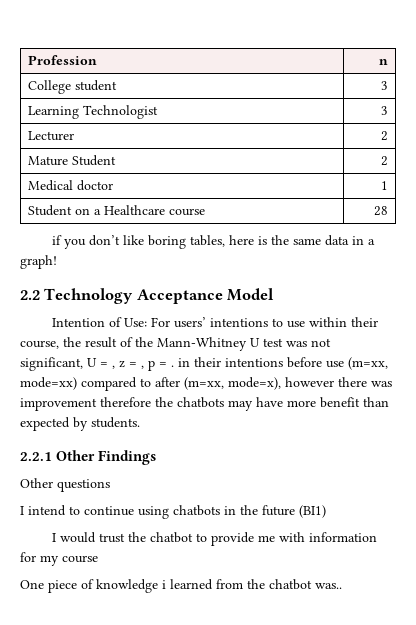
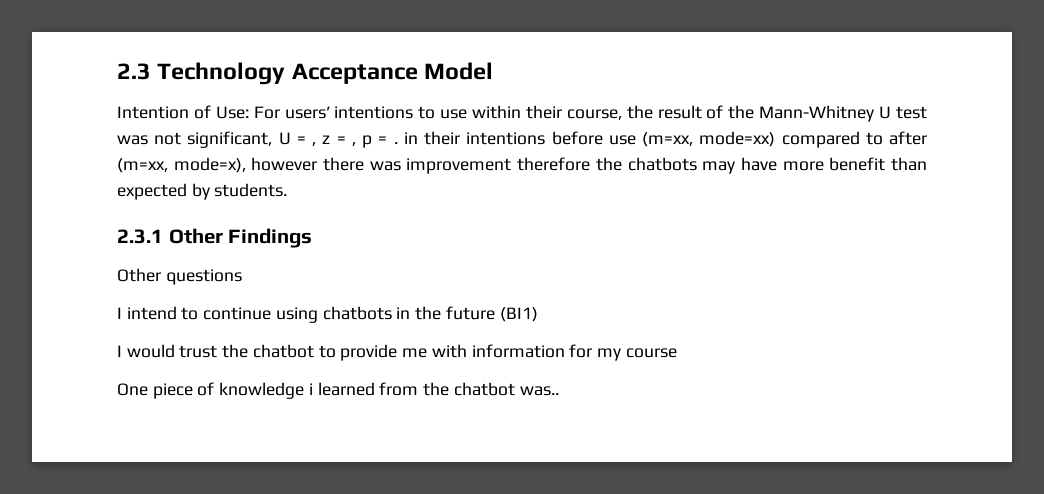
[28,55,98,65] [378,59,388,65] [28,80,118,94] [380,81,388,90] [28,105,159,119] [380,106,388,115] [28,131,75,141] [380,131,388,141] [28,155,117,166] [380,156,388,166] [28,180,114,191] [380,181,388,190] [28,205,206,216] [373,206,388,216] [51,235,375,249] [20,255,57,269] [20,290,40,300] Profession | n // College student | 3 // Learning Technologist | 3 // Lecturer | 2 // Mature Student | 2 // Medical doctor | 1 // Student on a Healthcare course | 28 // if you don’t like boring tables, here is the same data in a graph! // 2.2 -> [117,63,151,80] 2.3
[20,452,52,461] 2.2.1 -> [117,229,163,244] 2.3.1

